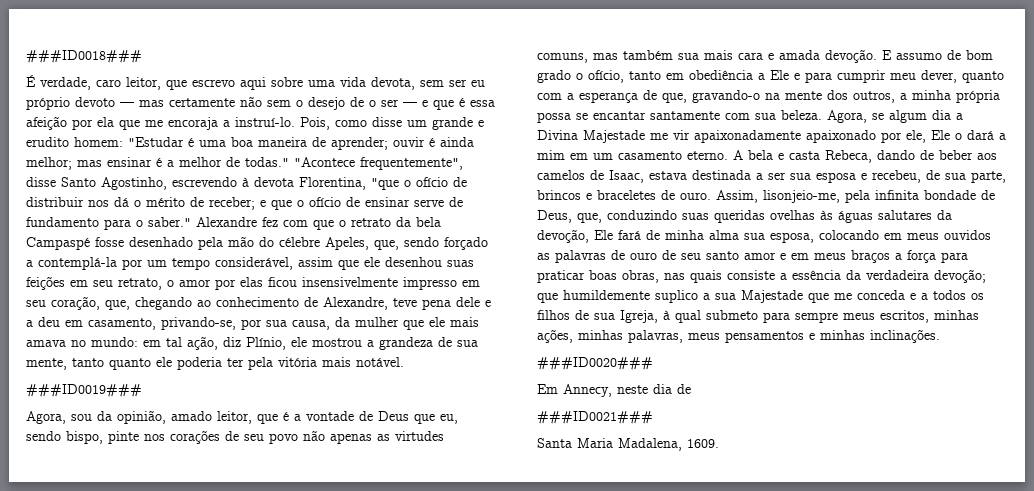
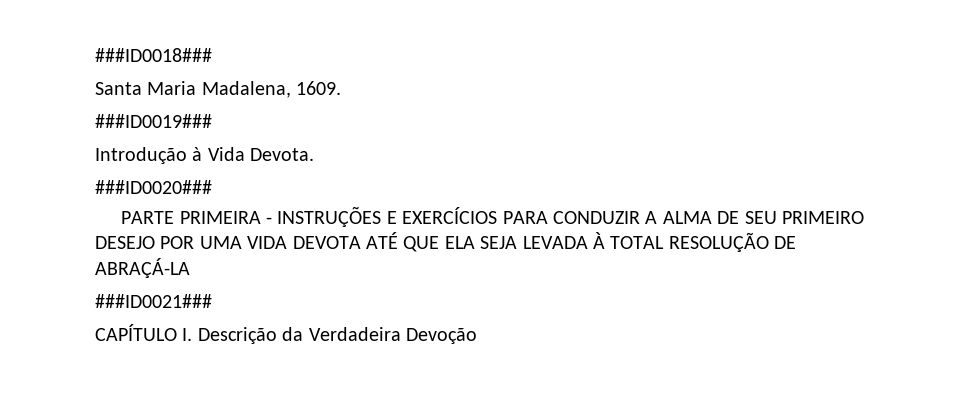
[26,75,485,90] [26,96,495,110] [26,116,484,130] [26,137,474,150] [26,157,463,170] [26,177,467,190] [26,197,463,210] [26,217,441,230] [26,236,488,250] [26,257,474,270] [26,276,480,290] [26,296,491,310] [26,317,479,330] [26,336,478,350] [26,357,404,370] [26,384,142,397] [26,410,458,424] [26,430,444,444] [537,49,993,63] [537,70,1004,83] [537,90,1000,103] [537,110,963,123] [537,130,1006,143] [537,150,997,163] [537,170,1006,183] [537,190,995,203] [537,210,952,223] [537,229,991,243] [537,250,968,263] [537,269,986,283] [537,290,984,303] [537,310,979,323] [537,329,940,343] [537,357,653,370] [537,384,691,397] [537,411,653,424] [537,438,719,451] É verdade, caro leitor, que escrevo aqui sobre uma vida devota, sem ser eu próprio devoto — mas certamente não sem o desejo de o ser — e que é essa afeição por ela que me encoraja a instruí-lo. Pois, como disse um grande e erudito homem: "Estudar é uma boa maneira de aprender; ouvir é ainda melhor; mas ensinar é a melhor de todas." "Acontece frequentemente", disse Santo Agostinho, escrevendo à devota Florentina, "que o ofício de distribuir nos dá o mérito de receber; e que o ofício de ensinar serve de fundamento para o saber." Alexandre fez com que o retrato da bela Campaspé fosse desenhado pela mão do célebre Apeles, que, sendo forçado a contemplá-la por um tempo considerável, assim que ele desenhou suas feições em seu retrato, o amor por elas ficou insensivelmente impresso em seu coração, que, chegando ao conhecimento de Alexandre, teve pena dele e a deu em casamento, privando-se, por sua causa, da mulher que ele mais amava no mundo: em tal ação, diz Plínio, ele mostrou a grandeza de sua mente, tanto quanto ele poderia ter pela vitória mais notável. // ###ID0019### // Agora, sou da opinião, amado leitor, que é a vontade de Deus que eu, sendo bispo, pinte nos corações de seu povo não apenas as virtudes comuns, mas também sua mais cara e amada devoção. E assumo de bom grado o ofício, tanto em obediência a Ele e para cumprir meu dever, quanto com a esperança de que, gravando-o na mente dos outros, a minha própria possa se encantar santamente com sua beleza. Agora, se algum dia a Divina Majestade me vir apaixonadamente apaixonado por ele, Ele o dará a mim em um casamento eterno. A bela e casta Rebeca, dando de beber aos camelos de Isaac, estava destinada a ser sua esposa e recebeu, de sua parte, brincos e braceletes de ouro. Assim, lisonjeio-me, pela infinita bondade de Deus, que, conduzindo suas queridas ovelhas às águas salutares da devoção, Ele fará de minha alma sua esposa, colocando em meus ouvidos as palavras de ouro de seu santo amor e em meus braços a força para praticar boas obras, nas quais consiste a essência da verdadeira devoção; que humildemente suplico a sua Majestade que me conceda e a todos os filhos de sua Igreja, à qual submeto para sempre meus escritos, minhas ações, minhas palavras, meus pensamentos e minhas inclinações. // ###ID0020### // Em Annecy, neste dia de // ###ID0021### // Santa Maria Madalena, 1609. -> [95,81,342,98] [95,114,212,128] [95,147,315,164] [95,180,212,194] [121,206,864,227] [95,232,797,252] [95,258,190,278] [95,294,212,308] [95,324,477,344] Santa Maria Madalena, 1609. // ###ID0019### // Introdução à Vida Devota. // ###ID0020### // PARTE PRIMEIRA - INSTRUÇÕES E EXERCÍCIOS PARA CONDUZIR A ALMA DE SEU PRIMEIRO DESEJO POR UMA VIDA DEVOTA ATÉ QUE ELA SEJA LEVADA À TOTAL RESOLUÇÃO DE ABRAÇÁ-LA // ###ID0021### // CAPÍTULO I. Descrição da Verdadeira Devoção

